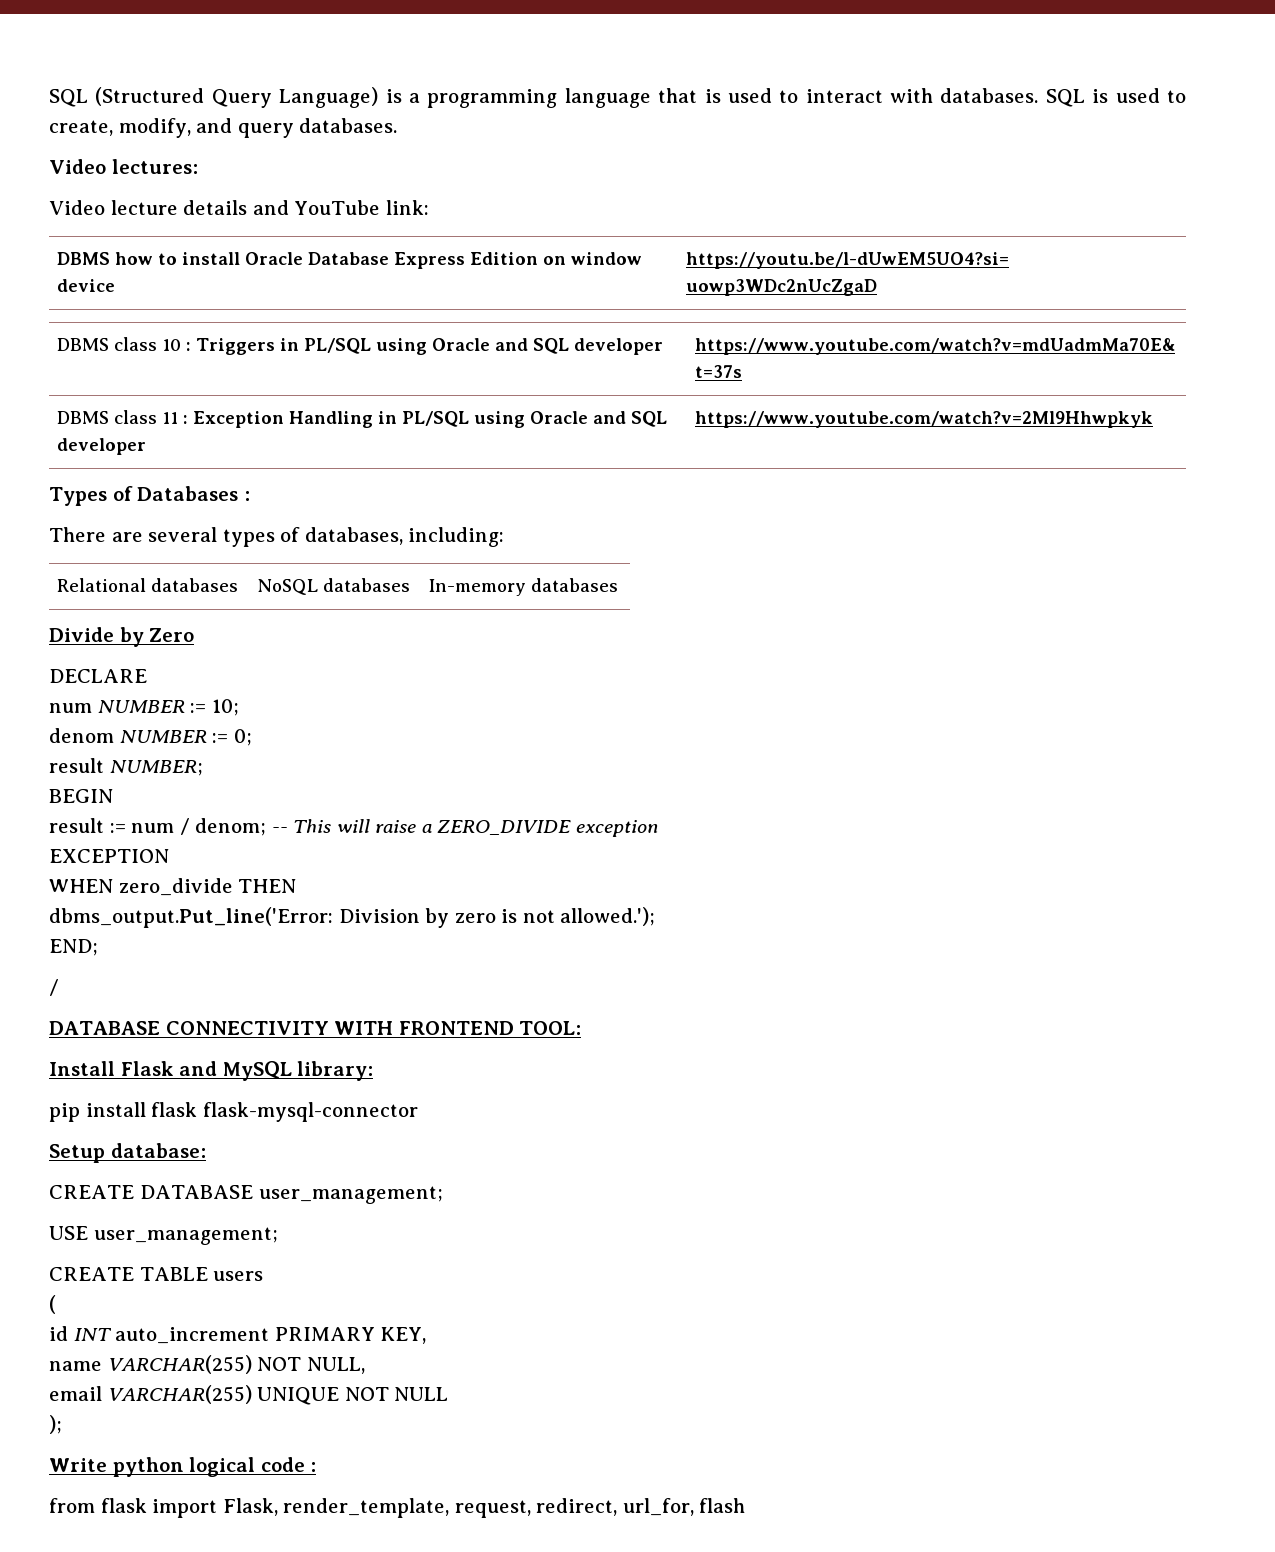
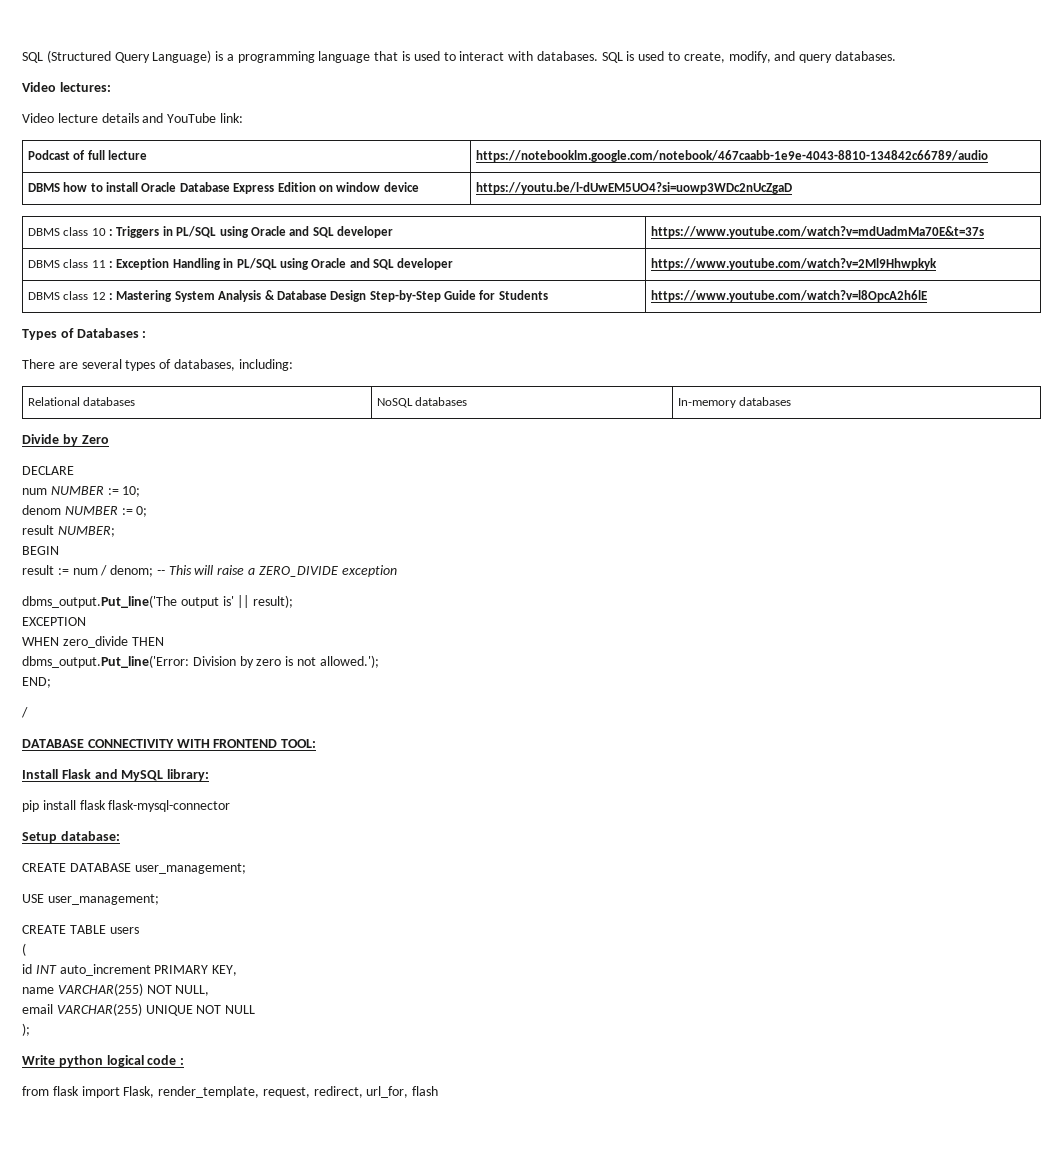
(429, 207) none -> [27,150,148,160] [475,150,988,162] // Podcast of full lecture | https://notebooklm.google.com/notebook/467caabb-1e9e-4043-8810-134842c66789/audio
(1154, 419) none -> [27,290,548,302] [650,290,927,302] // DBMS class 12 : Mastering System Analysis & Database Design Step-by-Step Guide for Students | https://www.youtube.com/watch?v=l8OpcA2h6lE
(658, 828) none -> [22,595,294,608] // dbms_output.Put_line('The output is' || result);

